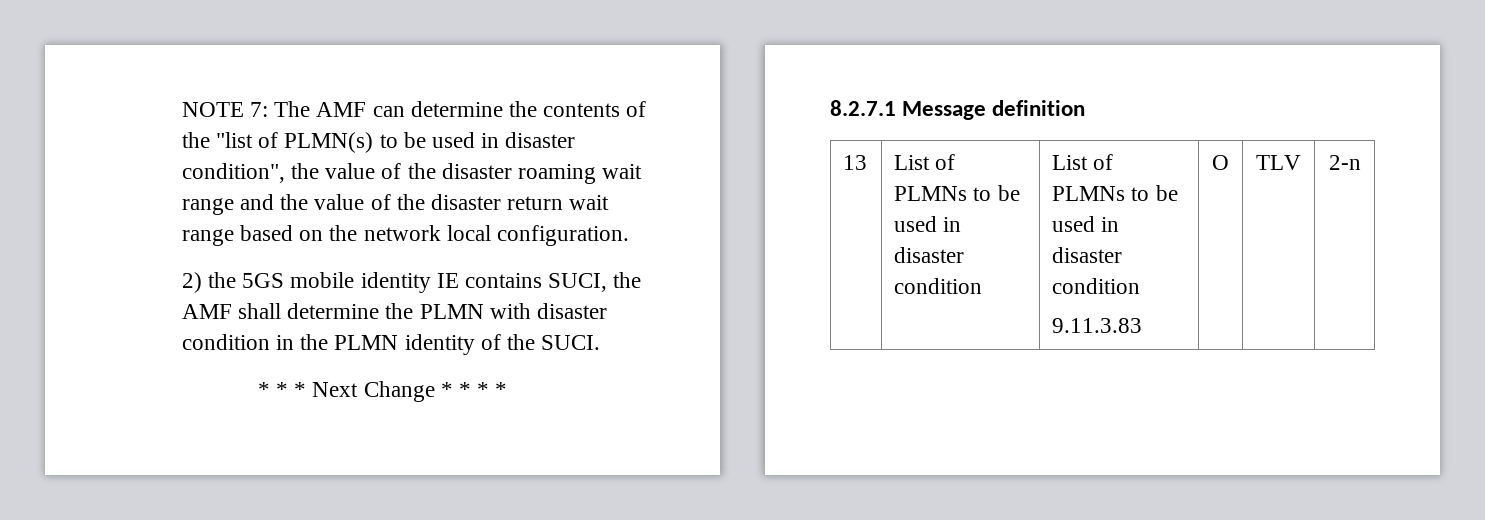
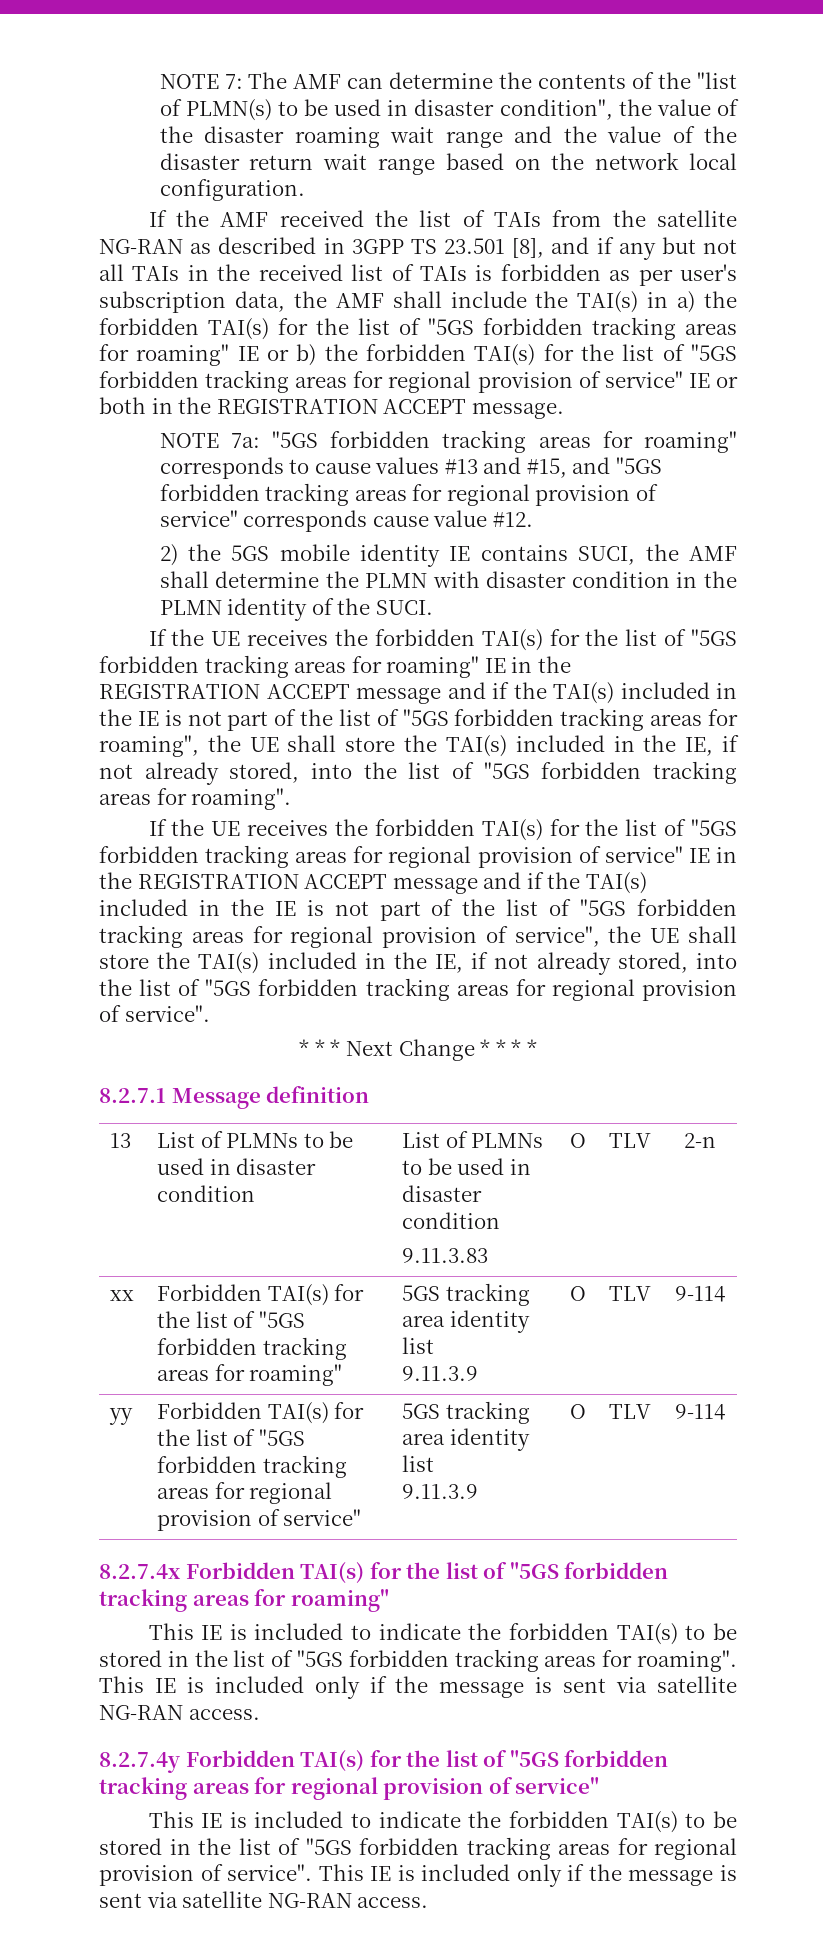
(630, 235) none -> [148,210,738,227] [99,237,737,260] [99,264,737,286] [99,291,737,313] [99,317,737,340] [99,344,738,366] [99,370,739,393] [99,397,564,419] [159,430,737,453] [159,457,662,479] [159,483,658,506] [159,510,533,532] // If the AMF received the list of TAIs from the satellite NG-RAN as described in 3GPP TS 23.501 [8], and if any but not all TAIs in the received list of TAIs is forbidden as per user's subscription data, the AMF shall include the TAI(s) in a) the forbidden TAI(s) for the list of "5GS forbidden tracking areas for roaming" IE or b) the forbidden TAI(s) for the list of "5GS forbidden tracking areas for regional provision of service" IE or both in the REGISTRATION ACCEPT message. // NOTE 7a: "5GS forbidden tracking areas for roaming" corresponds to cause values #13 and #15, and "5GS forbidden tracking areas for regional provision of service" corresponds cause value #12.
(601, 342) none -> [148,629,737,651] [99,655,571,678] [99,682,737,704] [99,708,738,731] [99,735,740,757] [99,761,738,785] [99,788,292,810] [148,819,737,841] [99,845,738,868] [99,872,647,894] [99,899,738,921] [99,925,737,948] [99,952,737,975] [99,978,738,1001] [99,1005,210,1022] // If the UE receives the forbidden TAI(s) for the list of "5GS forbidden tracking areas for roaming" IE in the REGISTRATION ACCEPT message and if the TAI(s) included in the IE is not part of the list of "5GS forbidden tracking areas for roaming", the UE shall store the TAI(s) included in the IE, if not already stored, into the list of "5GS forbidden tracking areas for roaming". // If the UE receives the forbidden TAI(s) for the list of "5GS forbidden tracking areas for regional provision of service" IE in the REGISTRATION ACCEPT message and if the TAI(s) included in the IE is not part of the list of "5GS forbidden tracking areas for regional provision of service", the UE shall store the TAI(s) included in the IE, if not already stored, into the list of "5GS forbidden tracking areas for regional provision of service".
(1361, 162) none -> [110,1290,135,1301] [157,1284,365,1306] [157,1311,305,1328] [157,1337,347,1360] [157,1364,343,1386] [402,1283,530,1306] [402,1310,530,1333] [402,1337,435,1354] [402,1366,479,1381] [570,1286,586,1301] [609,1286,651,1301] [674,1286,725,1302] [109,1408,134,1425] [157,1402,365,1424] [157,1429,305,1446] [157,1455,347,1478] [157,1482,333,1504] [157,1509,362,1531] [402,1401,530,1424] [402,1428,530,1451] [402,1455,435,1472] [402,1484,479,1499] [570,1404,586,1419] [609,1404,651,1419] [674,1404,725,1420] [99,1562,669,1584] [99,1589,389,1612] [148,1623,737,1645] [99,1649,737,1672] [99,1676,738,1699] [99,1705,260,1720] [99,1750,669,1773] [99,1777,600,1800] [148,1811,737,1833] [99,1837,737,1860] [99,1864,737,1887] [99,1891,429,1908] // xx | Forbidden TAI(s) for the list of "5GS forbidden tracking areas for roaming" | 5GS tracking area identity list // 9.11.3.9 | O | TLV | 9-114 // yy | Forbidden TAI(s) for the list of "5GS forbidden tracking areas for regional provision of service" | 5GS tracking area identity list // 9.11.3.9 | O | TLV | 9-114 // 8.2.7.4x Forbidden TAI(s) for the list of "5GS forbidden tracking areas for roaming" // This IE is included to indicate the forbidden TAI(s) to be stored in the list of "5GS forbidden tracking areas for roaming". This IE is included only if the message is sent via satellite NG-RAN access. // 8.2.7.4y Forbidden TAI(s) for the list of "5GS forbidden tracking areas for regional provision of service" // This IE is included to indicate the forbidden TAI(s) to be stored in the list of "5GS forbidden tracking areas for regional provision of service". This IE is included only if the message is sent via satellite NG-RAN access.

